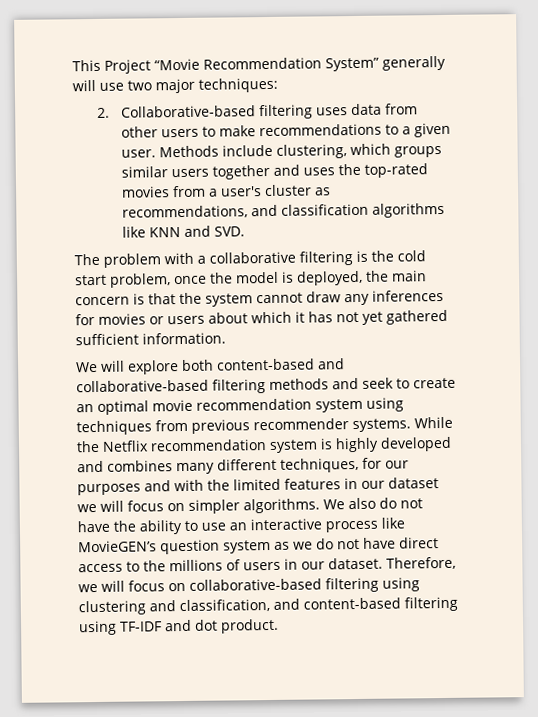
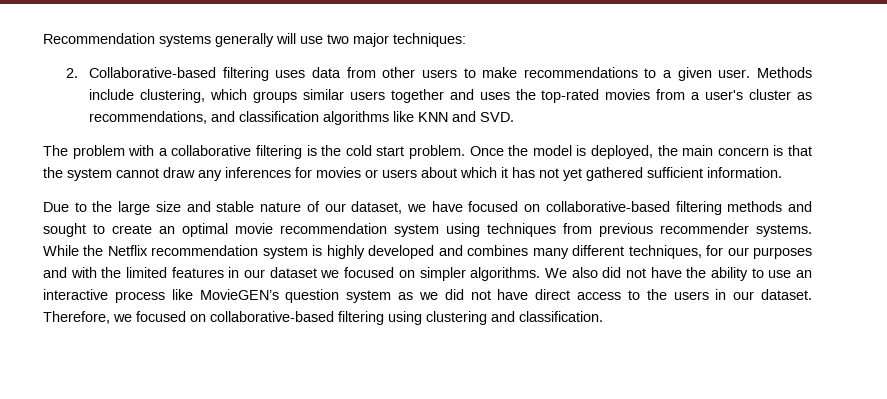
[72,57,379,74] This Project “Movie Recommendation System” -> [43,33,211,47] Recommendation systems
[110,273,207,288] problem, once -> [409,145,504,159] problem. Once
[76,358,345,375] We will explore both content-based and -> [43,201,541,215] Due to the large size and stable nature of our dataset, we have focused on
[362,377,394,389] seek -> [43,223,86,237] sought
[100,500,164,512] will focus -> [344,267,395,278] focused
[379,497,397,509] do -> [602,267,622,278] did
[316,538,334,550] do -> [444,289,464,300] did
[169,559,241,572] millions of -> (667, 294) none
[101,580,165,592] will focus -> [136,311,186,322] focused
[179,596,458,613] [79,618,279,636] classification, and content-based filtering using TF-IDF and dot product. -> [519,311,603,322] classification.

